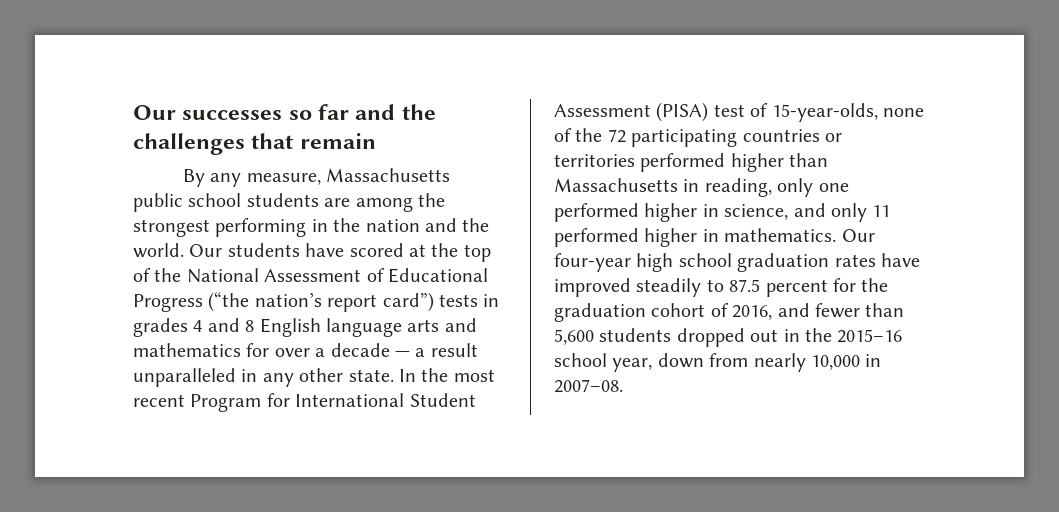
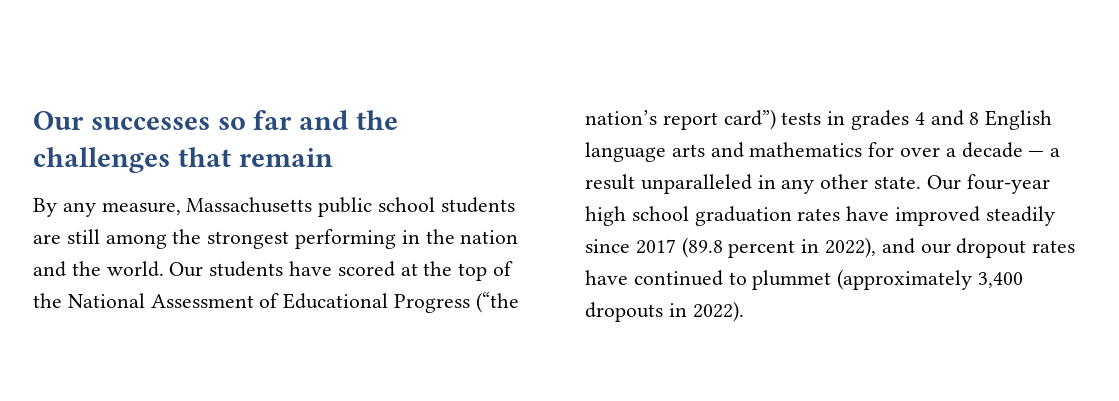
(351, 202) none -> [66,229,100,244] still
[399,368,495,382] [133,393,476,412] [554,102,924,122] [554,128,842,147] [554,153,829,172] [554,178,849,197] [554,203,891,222] [554,228,837,247] In the most recent Program for International Student Assessment (PISA) test of 15-year-olds, none of the 72 participating countries or territories performed higher than Massachusetts in reading, only one performed higher in science, and only 11 performed higher in mathematics. -> (922, 182) none
[706,278,889,297] [554,303,905,322] [554,328,903,347] [554,353,882,372] [554,379,623,393] to 87.5 percent for the graduation cohort of 2016, and fewer than 5,600 students dropped out in the 2015–16 school year, down from nearly 10,000 in 2007–08. -> [585,237,1076,258] [585,269,1024,290] [585,301,744,322] since 2017 (89.8 percent in 2022), and our dropout rates have continued to plummet (approximately 3,400 dropouts in 2022).

